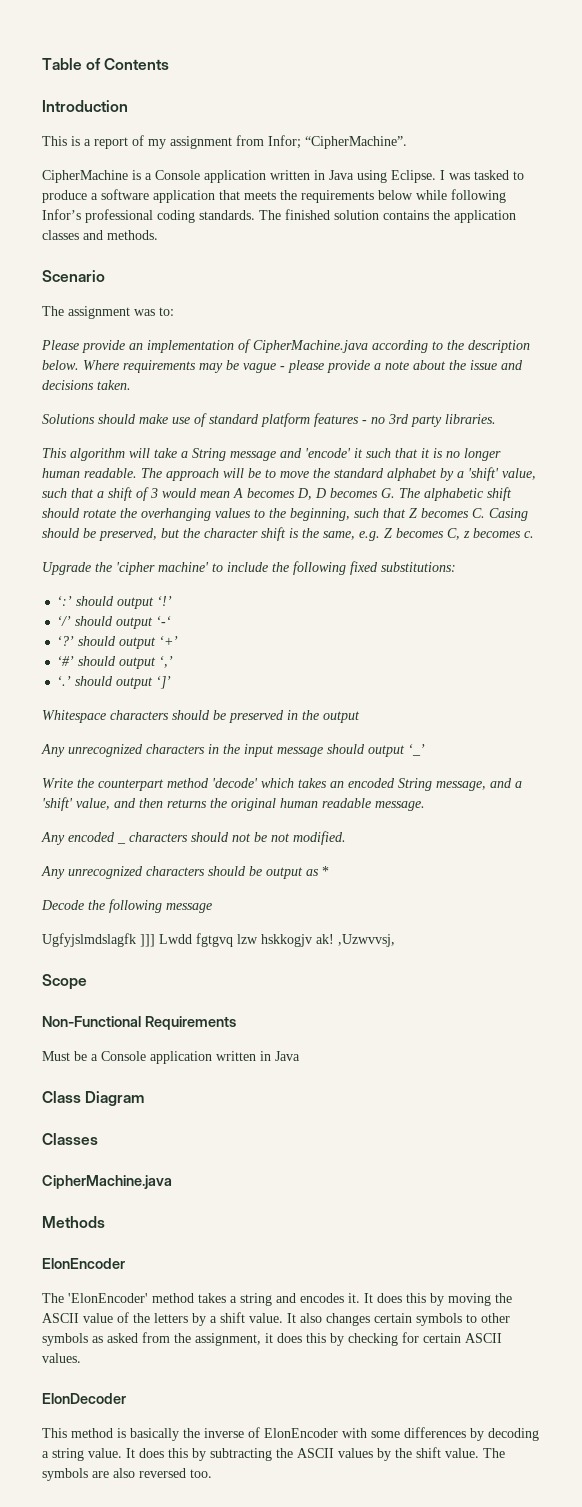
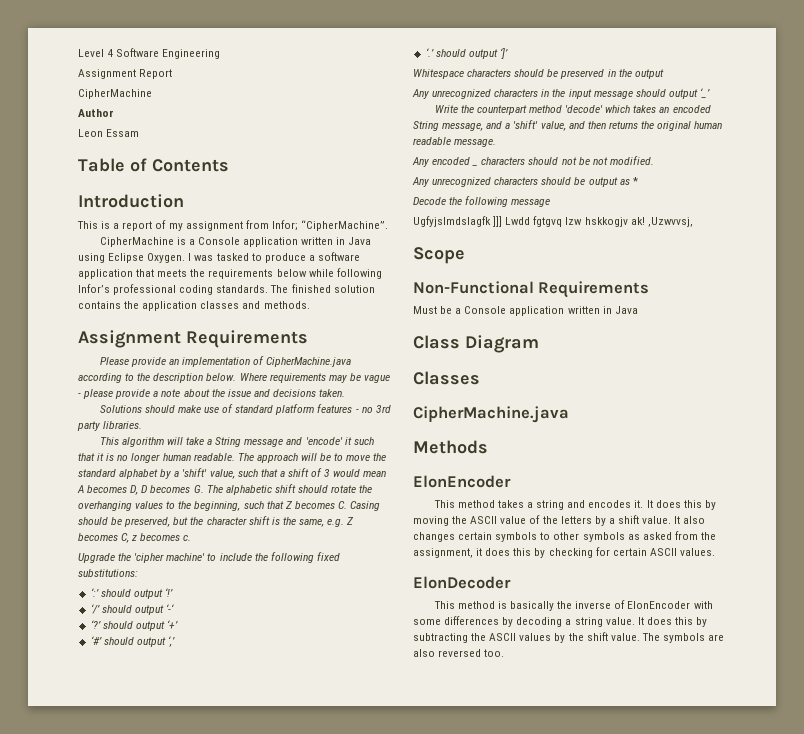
(42, 64) none -> [78,48,221,59] [78,69,173,79] [78,89,152,99] [78,109,114,117] [78,129,140,137] Level 4 Software Engineering // Assignment Report // CipherMachine // Author // Leon Essam //
[391,170,436,183] Eclipse. -> [108,253,186,263] Eclipse Oxygen.
[42,270,105,282] [42,306,174,319] Scenario // The assignment was to: -> [78,330,308,348] Assignment Requirements
[42,1293,148,1303] The 'ElonEncoder' -> [433,500,455,508] This

